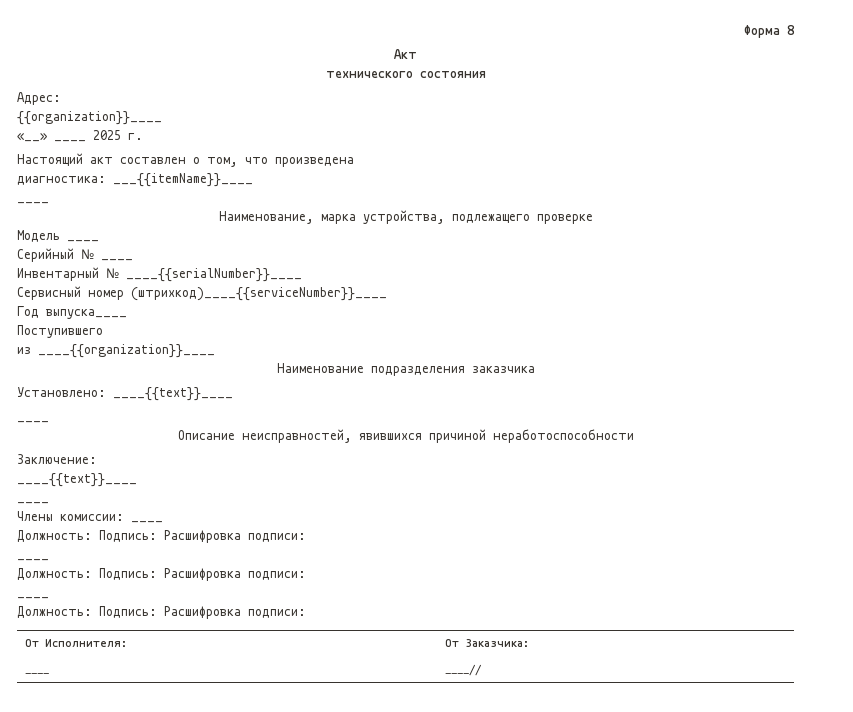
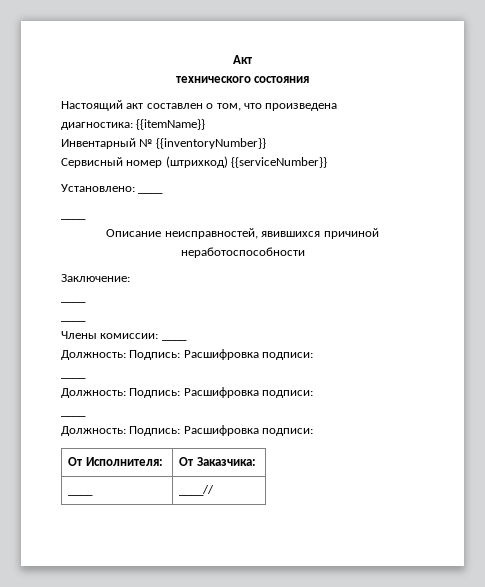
[744,25,795,38] Форма 8 // -> (233, 59) none
[17,92,61,105] [17,111,162,125] [17,133,86,142] [93,130,143,140] // Адрес: // {{organization}}____ // «__» ____ 2025 г. -> (310, 79) none
[113,173,253,187] [17,202,49,204] [218,210,593,224] [17,230,99,242] [17,248,94,262] [101,259,133,261] ___{{itemName}}____ // ____ // Наименование, марка устройства, подлежащего проверке // Модель ____ // Серийный № ____ -> [136,119,206,130] {{itemName}}
[126,268,302,282] ____{{serialNumber}}____ -> [155,138,266,149] {{inventoryNumber}}
[131,287,387,301] [17,306,127,319] [17,325,103,338] [17,344,215,358] [276,363,535,376] (штрихкод)____{{serviceNumber}}____ // Год выпуска____ // Поступившего // из ____{{organization}}____ // Наименование подразделения заказчика -> [165,156,328,168] (штрихкод) {{serviceNumber}}
[113,387,233,401] ____{{text}}____ -> [138,192,164,194] ____
[17,473,137,487] ____{{text}}____ -> [61,301,86,303] ____

